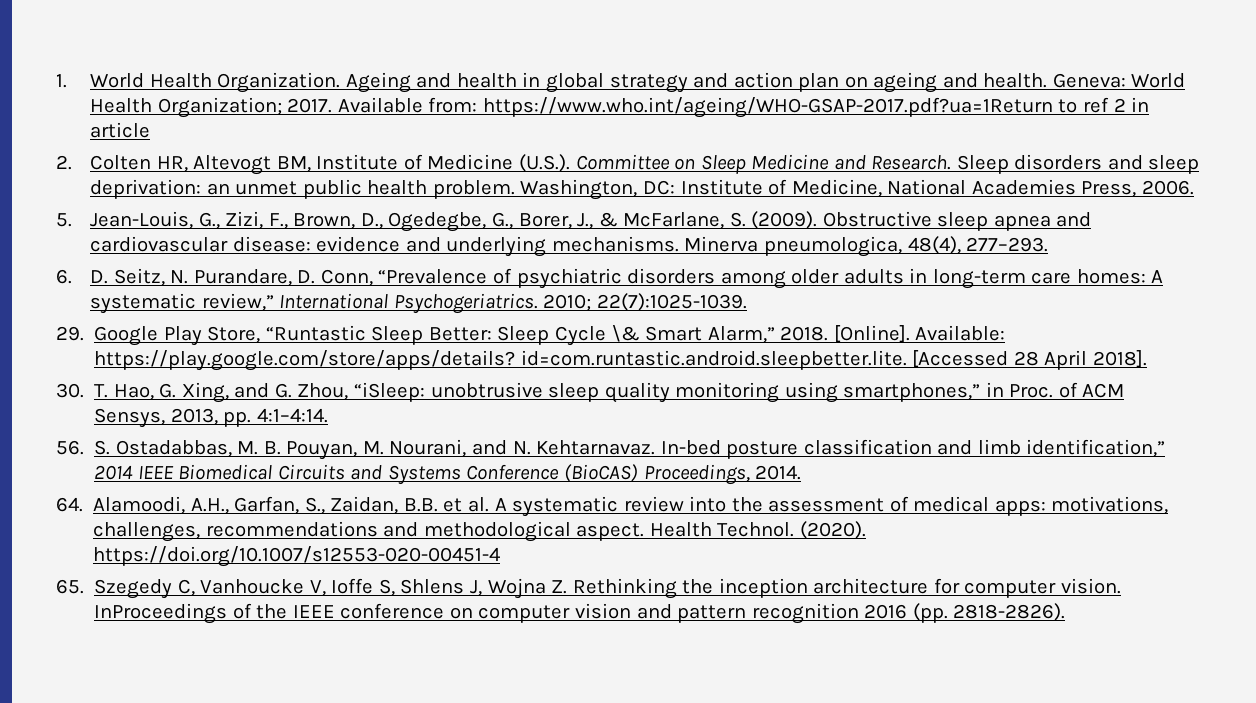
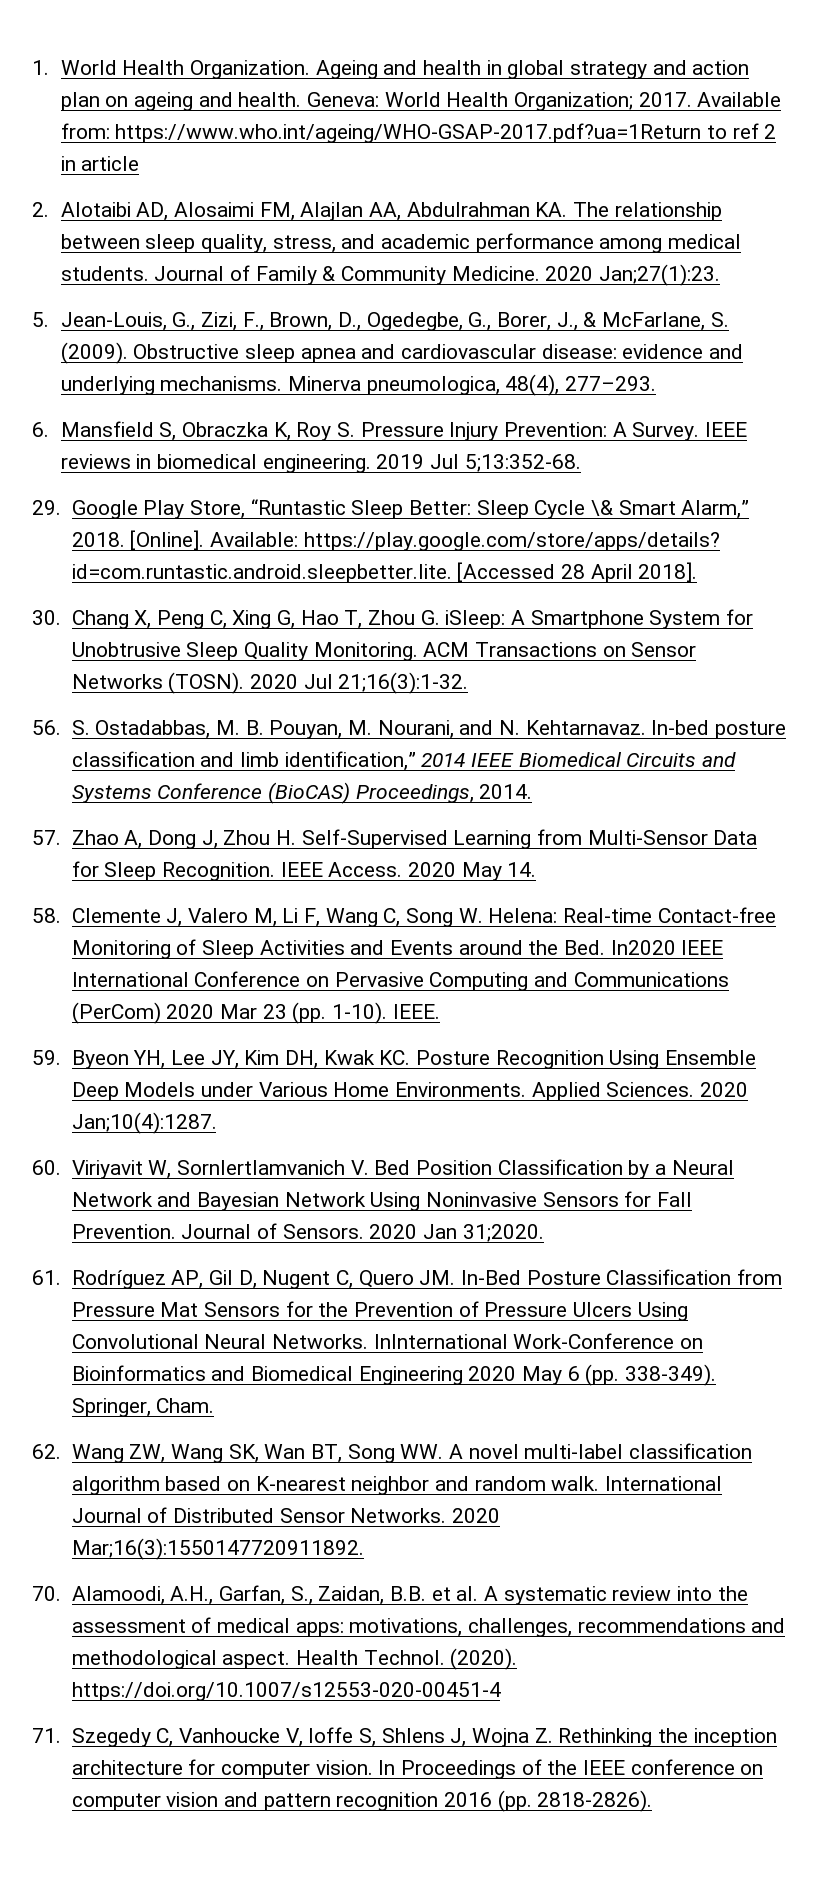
[90,154,1200,175] [90,179,1194,200] Colten HR, Altevogt BM, Institute of Medicine (U.S.). Committee on Sleep Medicine and Research. Sleep disorders and sleep deprivation: an unmet public health problem. Washington, DC: Institute of Medicine, National Academies Press, 2006. -> [60,202,722,221] [60,233,742,253] [60,264,721,286] Alotaibi AD, Alosaimi FM, Alajlan AA, Abdulrahman KA. The relationship between sleep quality, stress, and academic performance among medical students. Journal of Family & Community Medicine. 2020 Jan;27(1):23.
[90,268,1164,289] [90,293,747,314] D. Seitz, N. Purandare, D. Conn, “Prevalence of psychiatric disorders among older adults in long-term care homes: A systematic review,” International Psychogeriatrics. 2010; 22(7):1025-1039. -> [60,421,748,441] [60,454,581,473] Mansfield S, Obraczka K, Roy S. Pressure Injury Prevention: A Survey. IEEE reviews in biomedical engineering. 2019 Jul 5;13:352-68.
[94,382,1125,403] [94,408,328,428] T. Hao, G. Xing, and G. Zhou, “iSleep: unobtrusive sleep quality monitoring using smartphones,” in Proc. of ACM Sensys, 2013, pp. 4:1–4:14. -> [71,609,753,629] [71,642,697,661] [71,672,469,694] Chang X, Peng C, Xing G, Hao T, Zhou G. iSleep: A Smartphone System for Unobtrusive Sleep Quality Monitoring. ACM Transactions on Sensor Networks (TOSN). 2020 Jul 21;16(3):1-32.
[56,497,83,512] 64. -> [32,829,758,849] [71,861,537,881] [32,907,776,927] [71,939,724,959] [71,971,729,991] [71,1002,440,1024] [32,1050,756,1069] [71,1082,748,1101] [71,1112,217,1134] [32,1159,734,1179] [71,1191,692,1211] [71,1223,544,1242] [32,1269,782,1289] [71,1301,688,1321] [71,1333,703,1349] [71,1364,716,1386] [71,1398,215,1417] [32,1443,752,1463] [71,1476,722,1495] [71,1507,500,1523] [71,1538,364,1560] [32,1586,61,1601] 57. Zhao A, Dong J, Zhou H. Self-Supervised Learning from Multi-Sensor Data for Sleep Recognition. IEEE Access. 2020 May 14. // 58. Clemente J, Valero M, Li F, Wang C, Song W. Helena: Real-time Contact-free Monitoring of Sleep Activities and Events around the Bed. In2020 IEEE International Conference on Pervasive Computing and Communications (PerCom) 2020 Mar 23 (pp. 1-10). IEEE. // 59. Byeon YH, Lee JY, Kim DH, Kwak KC. Posture Recognition Using Ensemble Deep Models under Various Home Environments. Applied Sciences. 2020 Jan;10(4):1287. // 60. Viriyavit W, Sornlertlamvanich V. Bed Position Classification by a Neural Network and Bayesian Network Using Noninvasive Sensors for Fall Prevention. Journal of Sensors. 2020 Jan 31;2020. // 61. Rodríguez AP, Gil D, Nugent C, Quero JM. In-Bed Posture Classification from Pressure Mat Sensors for the Prevention of Pressure Ulcers Using Convolutional Neural Networks. InInternational Work-Conference on Bioinformatics and Biomedical Engineering 2020 May 6 (pp. 338-349). Springer, Cham. // 62. Wang ZW, Wang SK, Wan BT, Song WW. A novel multi-label classification algorithm based on K-nearest neighbor and random walk. International Journal of Distributed Sensor Networks. 2020 Mar;16(3):1550147720911892. // 70.
[56,579,84,594] 65. -> [32,1728,61,1743] 71.
[94,603,228,624] InProceedings -> [378,1760,516,1779] In Proceedings

